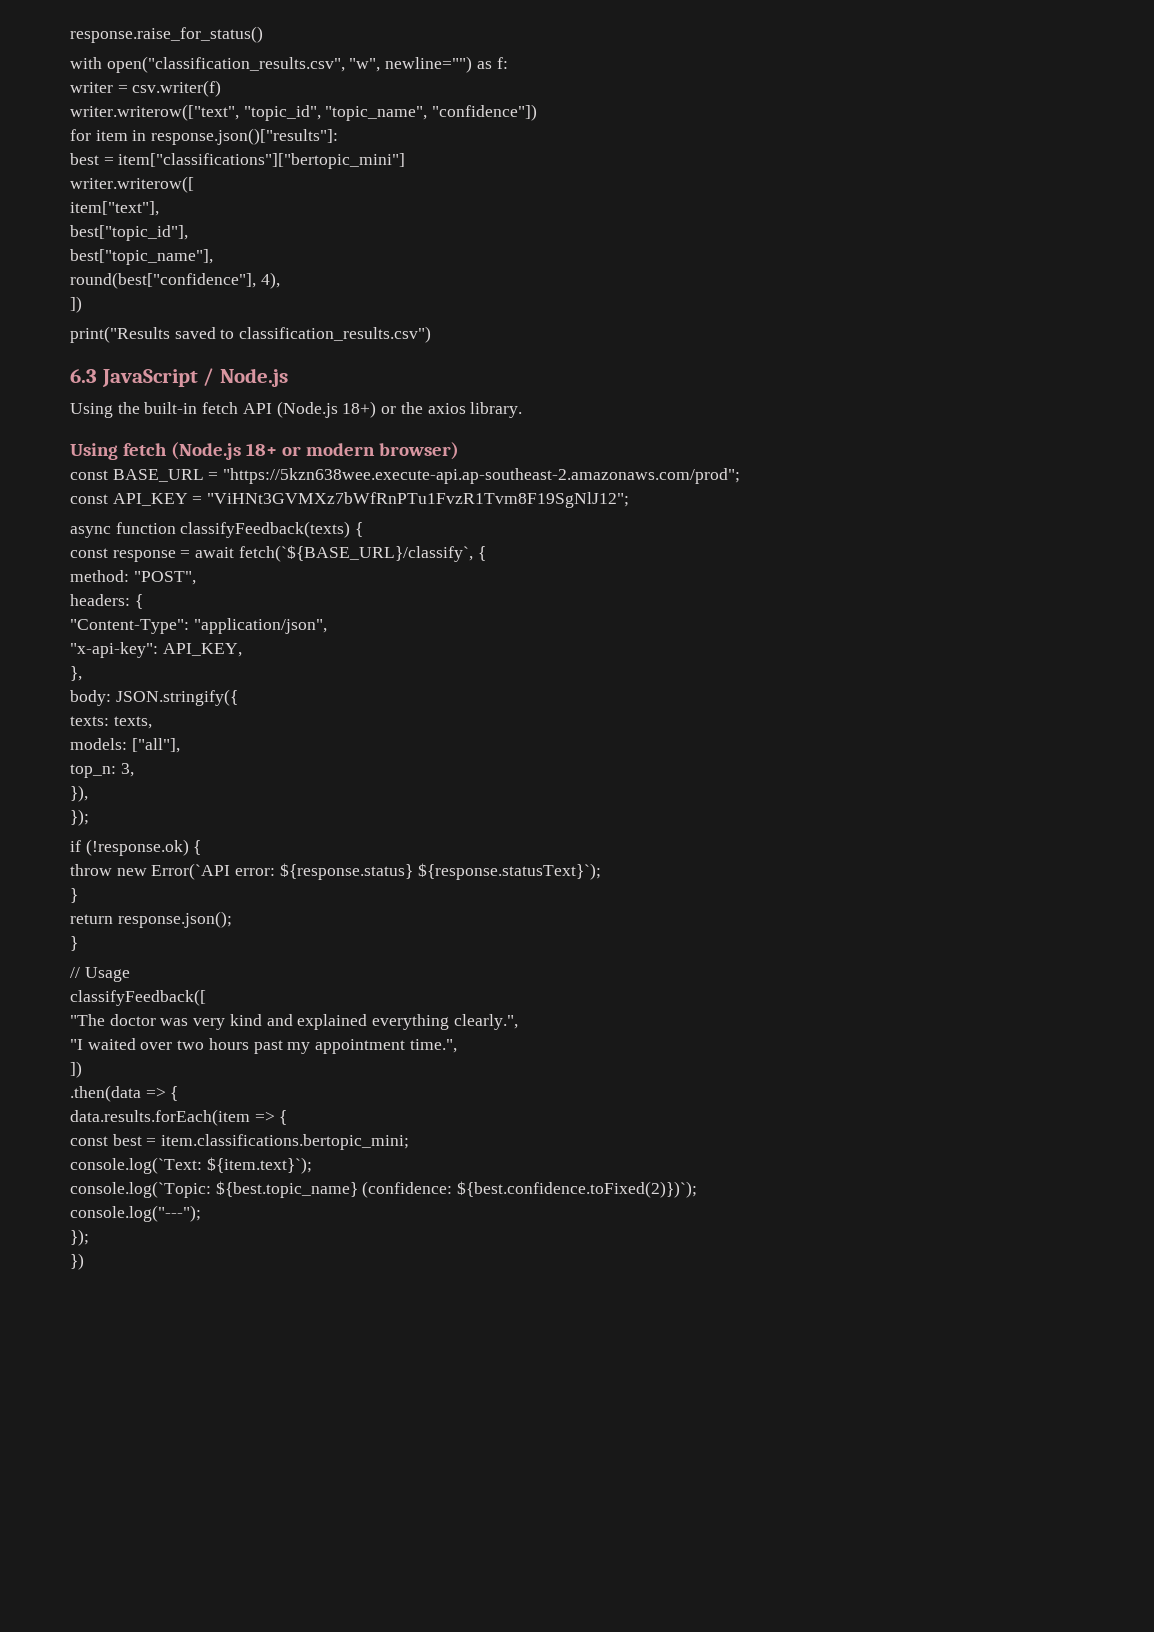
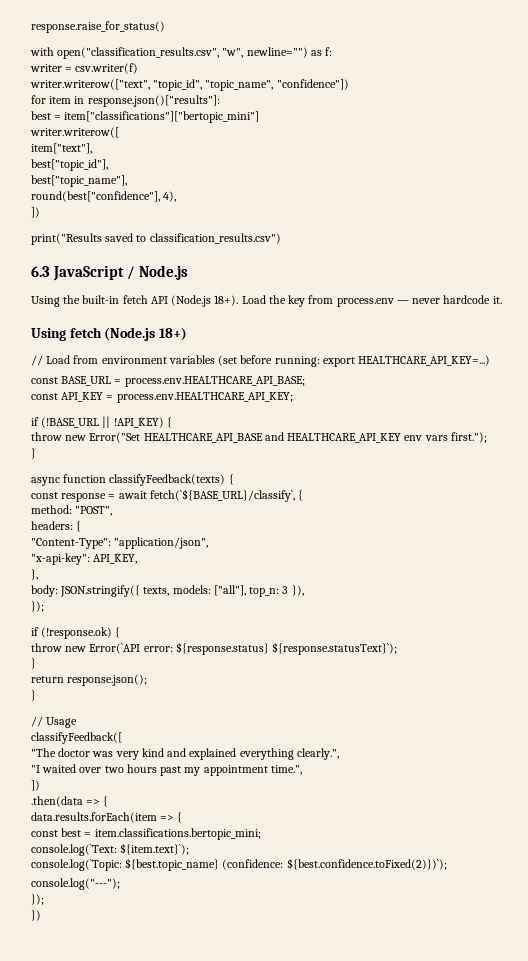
[342,401,523,418] [70,442,459,460] 18+) or the axios library. // Using fetch (Node.js 18+ or modern browser) -> [214,295,502,307] [31,327,187,341] [31,355,491,367] 18+). Load the key from process.env — never hardcode it. // Using fetch (Node.js 18+) // // Load from environment variables (set before running: export HEALTHCARE_API_KEY=...)
[223,468,741,484] "https://5kzn638wee.execute-api.ap-southeast-2.amazonaws.com/prod"; -> [124,376,305,387] process.env.HEALTHCARE_API_BASE;
[207,492,630,508] "ViHNt3GVMXz7bWfRnPTu1FvzR1Tvm8F19SgNlJ12"; -> [116,392,293,403] [31,416,172,428] [31,432,487,443] [31,448,36,459] process.env.HEALTHCARE_API_KEY; // if (!BASE_URL || !API_KEY) { // throw new Error("Set HEALTHCARE_API_BASE and HEALTHCARE_API_KEY env vars first."); // }
[70,716,109,726] // texts: -> (141, 591) none
(152, 722) // -> (170, 591) none
[70,763,134,778] // top_n: 3, // -> [249,586,289,597] top_n: 3

